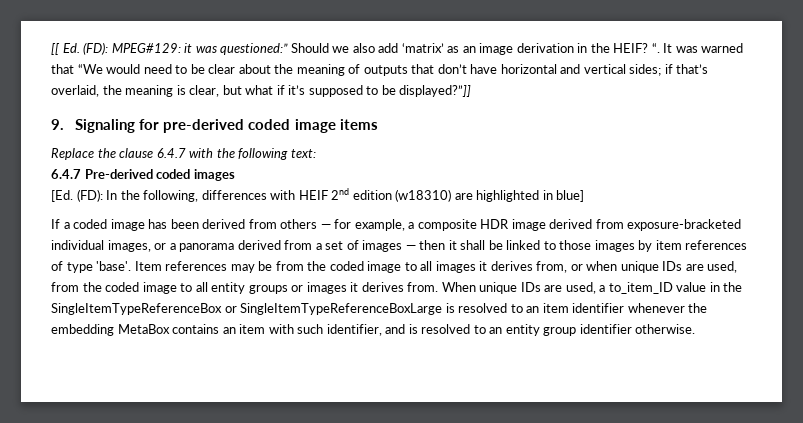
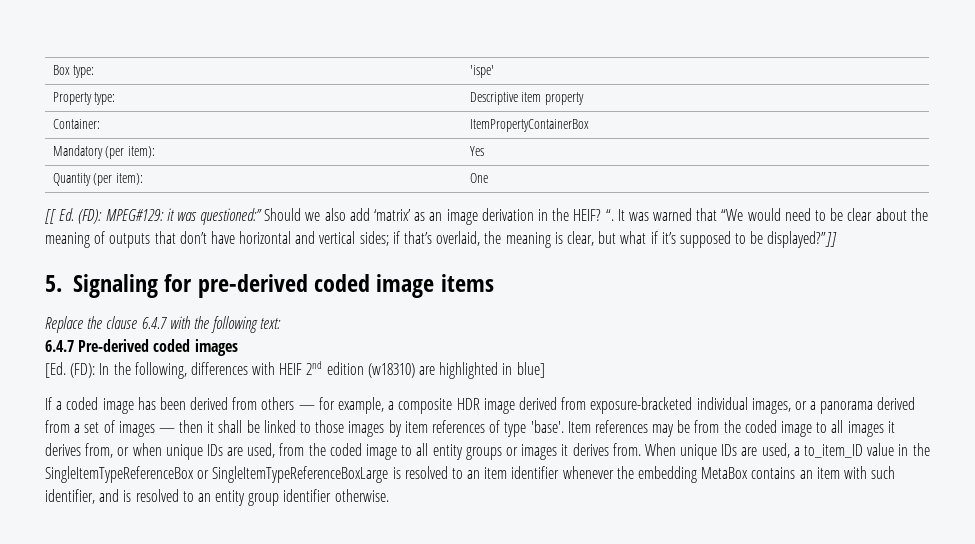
(51, 49) none -> [52,65,95,78] [469,65,494,78] [52,92,116,105] [469,92,585,105] [52,119,100,129] [469,119,589,132] [52,145,156,159] [469,146,484,156] [52,173,144,186] [469,173,488,183] Box type: | 'ispe' // Property type: | Descriptive item property // Container: | ItemPropertyContainerBox // Mandatory (per item): | Yes // Quantity (per item): | One //
[51,119,64,130] 9. -> [45,275,62,292] 5.

